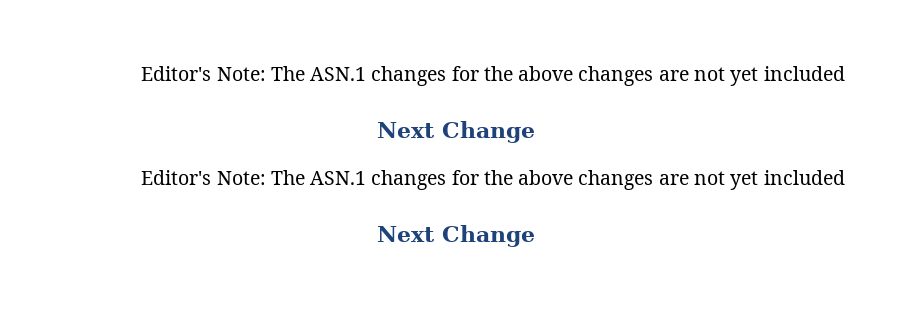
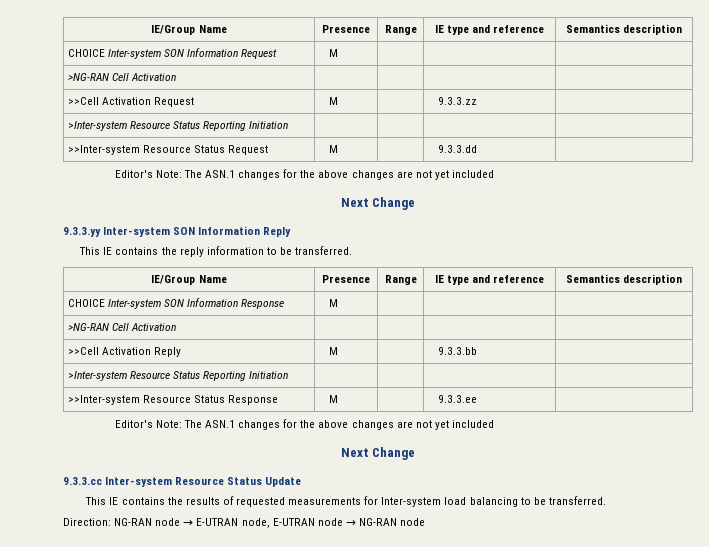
(141, 73) none -> [151,25,227,35] [322,25,370,33] [384,25,417,35] [434,25,545,35] [565,24,683,35] [67,48,278,59] [329,49,339,57] [67,73,176,81] [67,97,194,107] [329,97,339,105] [438,97,478,105] [67,121,289,131] [67,145,269,155] [329,145,339,153] [438,145,478,153] IE/Group Name | Presence | Range | IE type and reference | Semantics description // CHOICE Inter-system SON Information Request | M | | | // >NG-RAN Cell Activation | | | | // >>Cell Activation Request | M | | 9.3.3.zz | // >Inter-system Resource Status Reporting Initiation | | | | // >>Inter-system Resource Status Request | M | | 9.3.3.dd | //
(535, 132) none -> [63,226,292,237] [79,246,353,257] [151,275,227,285] [322,275,370,283] [384,275,417,285] [434,275,545,285] [565,274,683,285] [67,298,285,309] [329,299,339,307] [67,323,176,331] [67,347,181,357] [329,347,339,355] [438,347,478,355] [67,371,289,381] [67,395,279,405] [329,395,339,403] [438,395,478,403] // 9.3.3.yy Inter-system SON Information Reply // This IE contains the reply information to be transferred. // IE/Group Name | Presence | Range | IE type and reference | Semantics description // CHOICE Inter-system SON Information Response | M | | | // >NG-RAN Cell Activation | | | | // >>Cell Activation Reply | M | | 9.3.3.bb | // >Inter-system Resource Status Reporting Initiation | | | | // >>Inter-system Resource Status Response | M | | 9.3.3.ee |
(535, 236) none -> [63,477,302,487] [85,496,606,507] [63,518,426,528] // 9.3.3.cc Inter-system Resource Status Update // This IE contains the results of requested measurements for Inter-system load balancing to be transferred. // Direction: NG-RAN node → E-UTRAN node, E-UTRAN node → NG-RAN node

